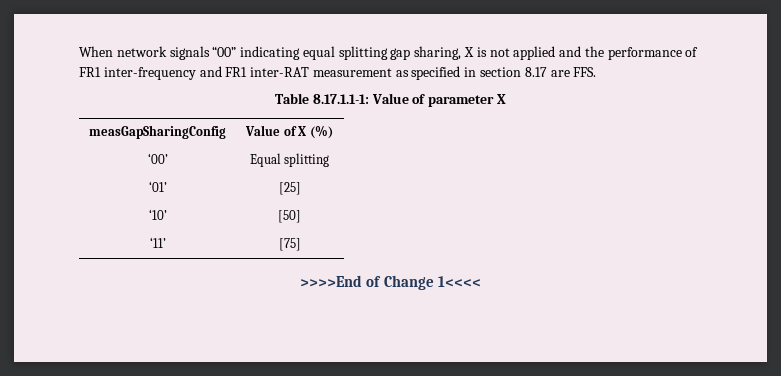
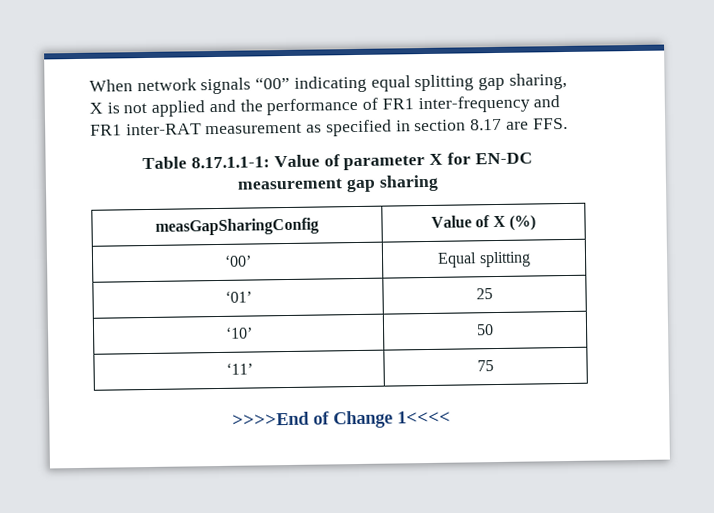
(506, 99) none -> [446,152,533,165] [237,174,439,193] for EN-DC measurement gap sharing
[278,182,301,195] [25] -> [476,288,493,300] 25
[278,210,301,223] [50] -> [476,324,494,336] 50
[278,238,301,251] [75] -> [477,360,494,372] 75

